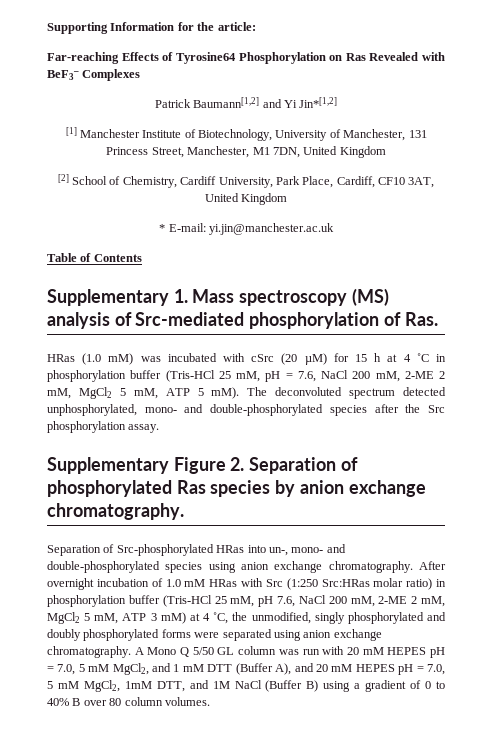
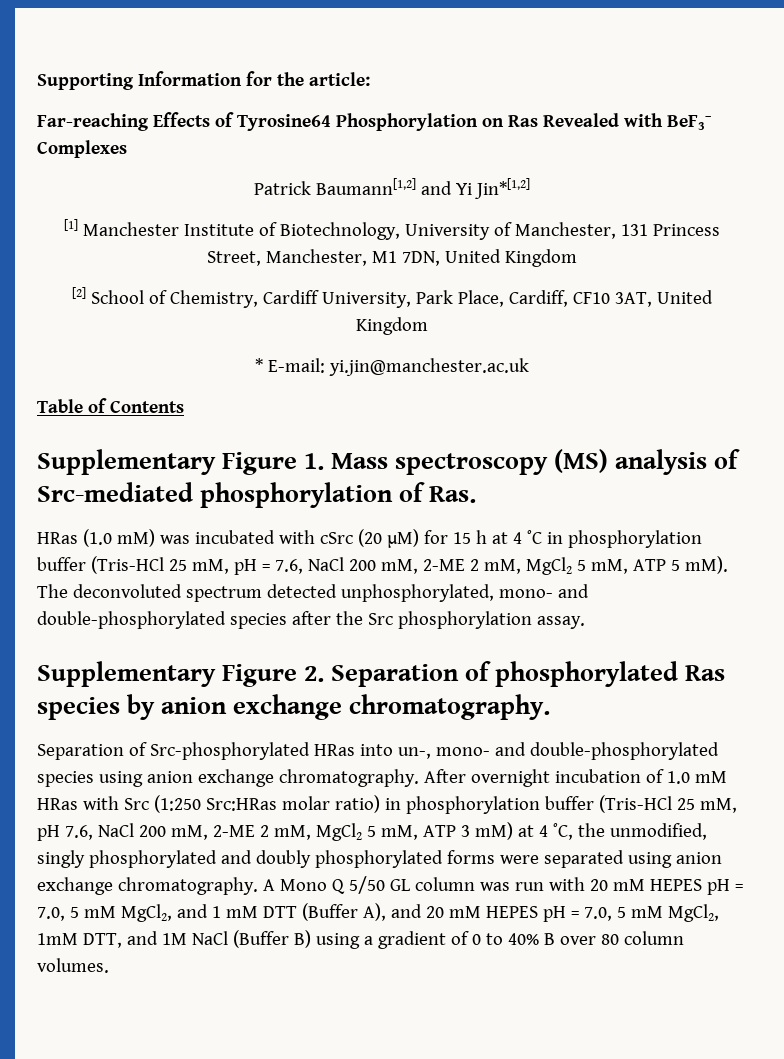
(169, 297) none -> [222,452,298,475] Figure

